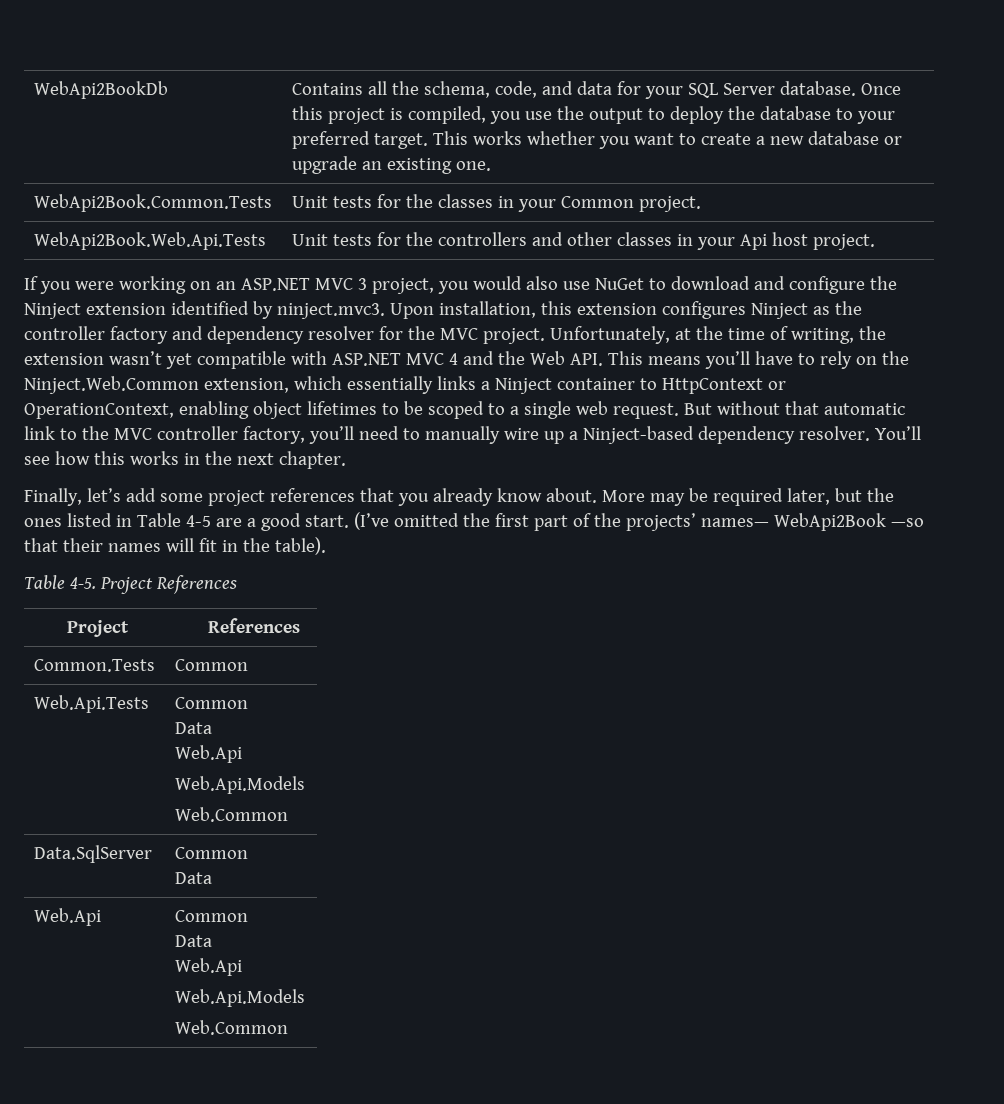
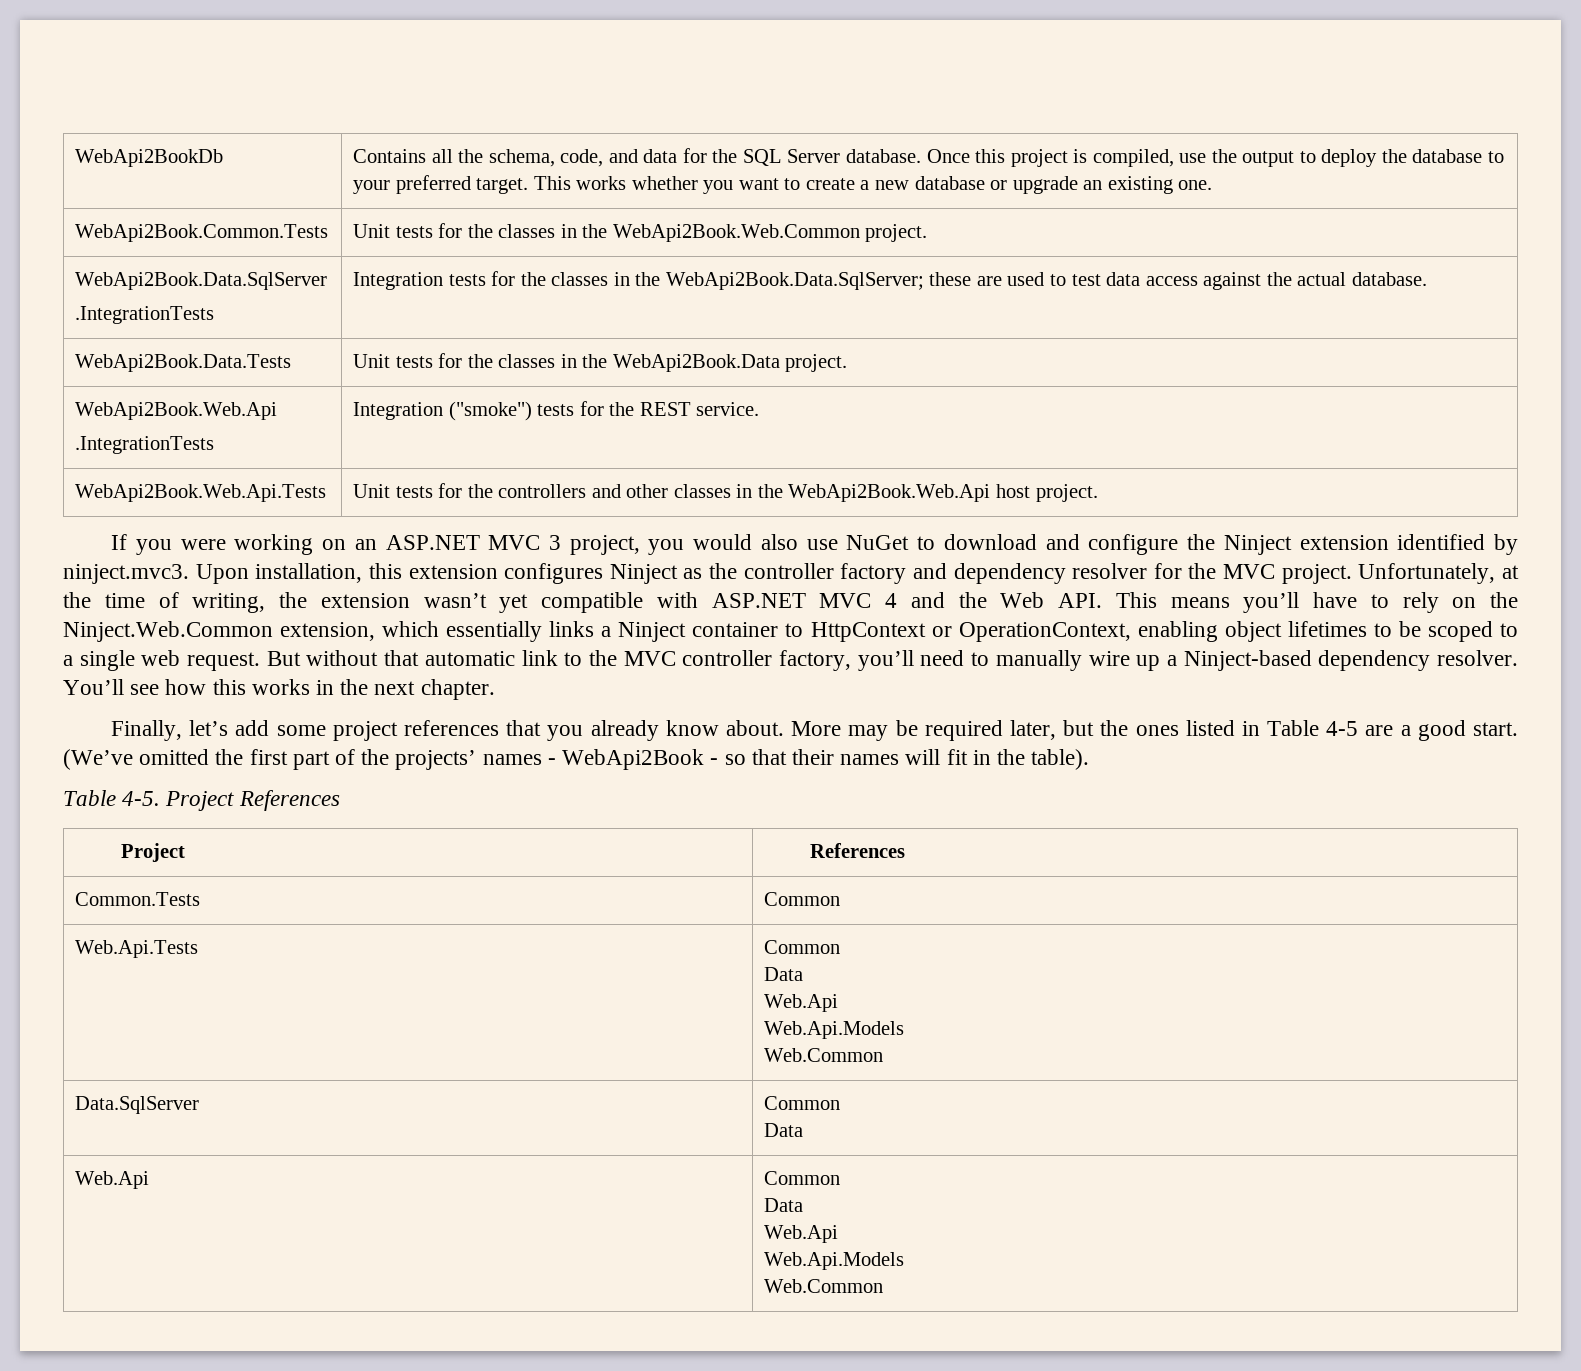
[644,86,683,99] your -> [712,149,738,163] the
[489,111,521,124] you -> (1174, 158) none
[517,196,701,212] your Common project. -> [582,224,928,242] [75,272,328,290] [75,306,215,324] [353,271,1427,290] [75,354,292,372] [353,353,848,372] [75,402,278,420] [75,436,215,454] [353,401,760,421] the WebApi2Book.Web.Common project. // WebApi2Book.Data.SqlServer // .IntegrationTests | Integration tests for the classes in the WebApi2Book.Data.SqlServer; these are used to test data access against the actual database. // WebApi2Book.Data.Tests | Unit tests for the classes in the WebApi2Book.Data project. // WebApi2Book.Web.Api // .IntegrationTests | Integration ("smoke") tests for the REST service.
[696,234,767,250] your Api -> [757,484,991,502] the WebApi2Book.Web.Api
[353,512,389,530] (I’ve -> [63,749,133,770] (We’ve
[700,513,924,531] names— WebApi2Book —so -> [482,749,746,770] names - WebApi2Book - so

